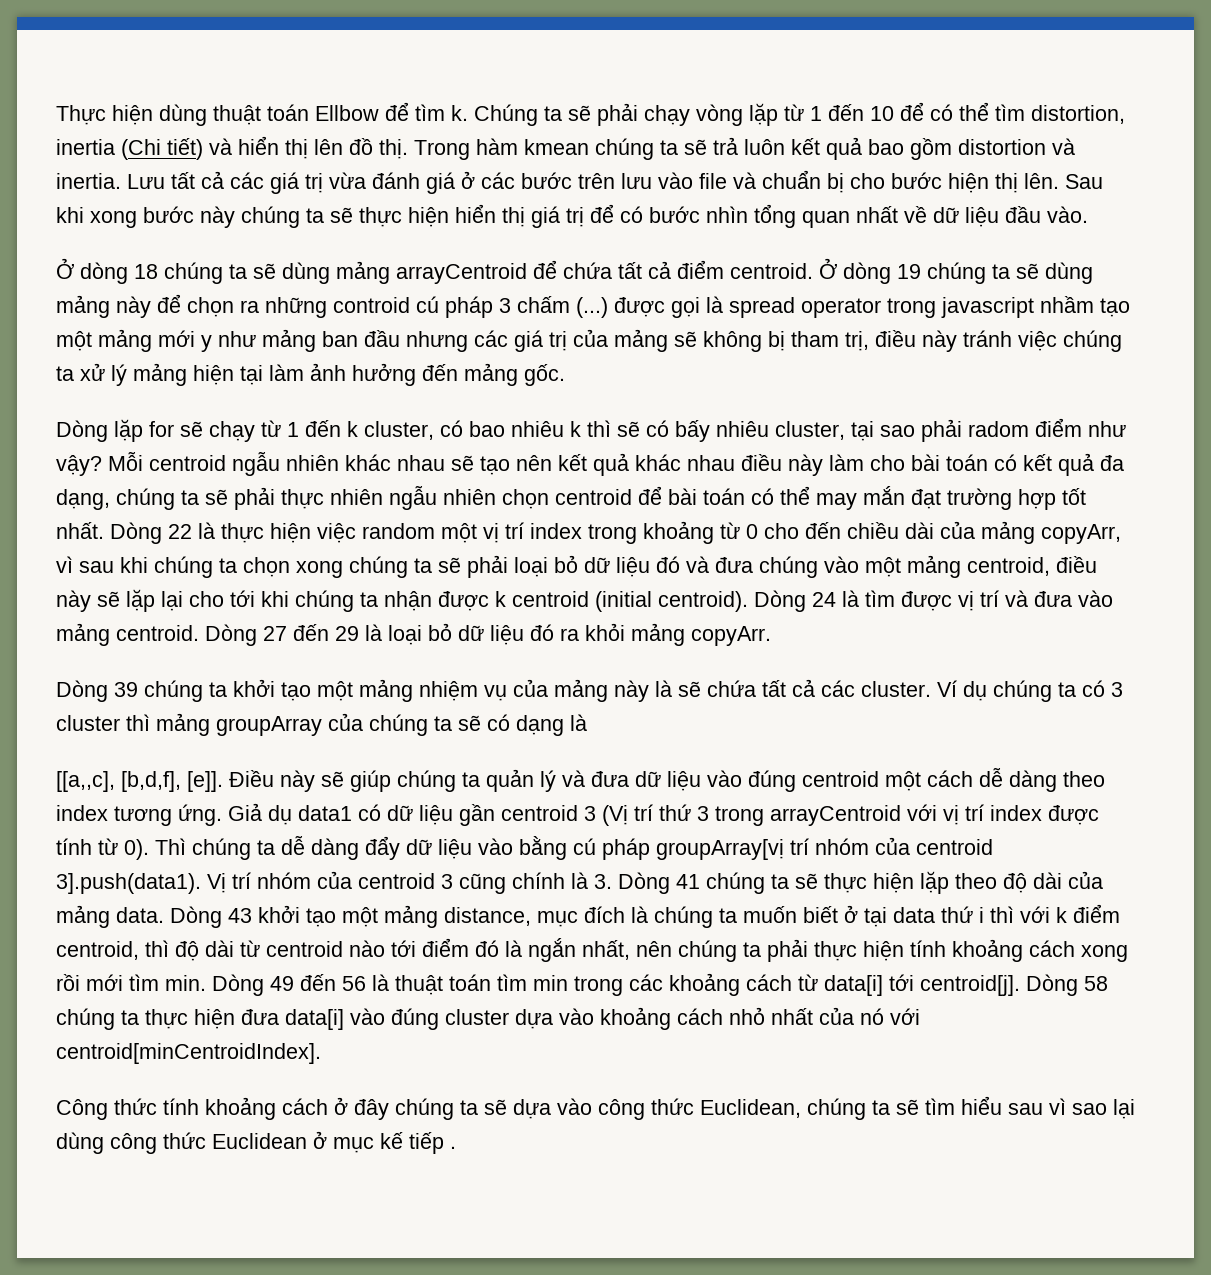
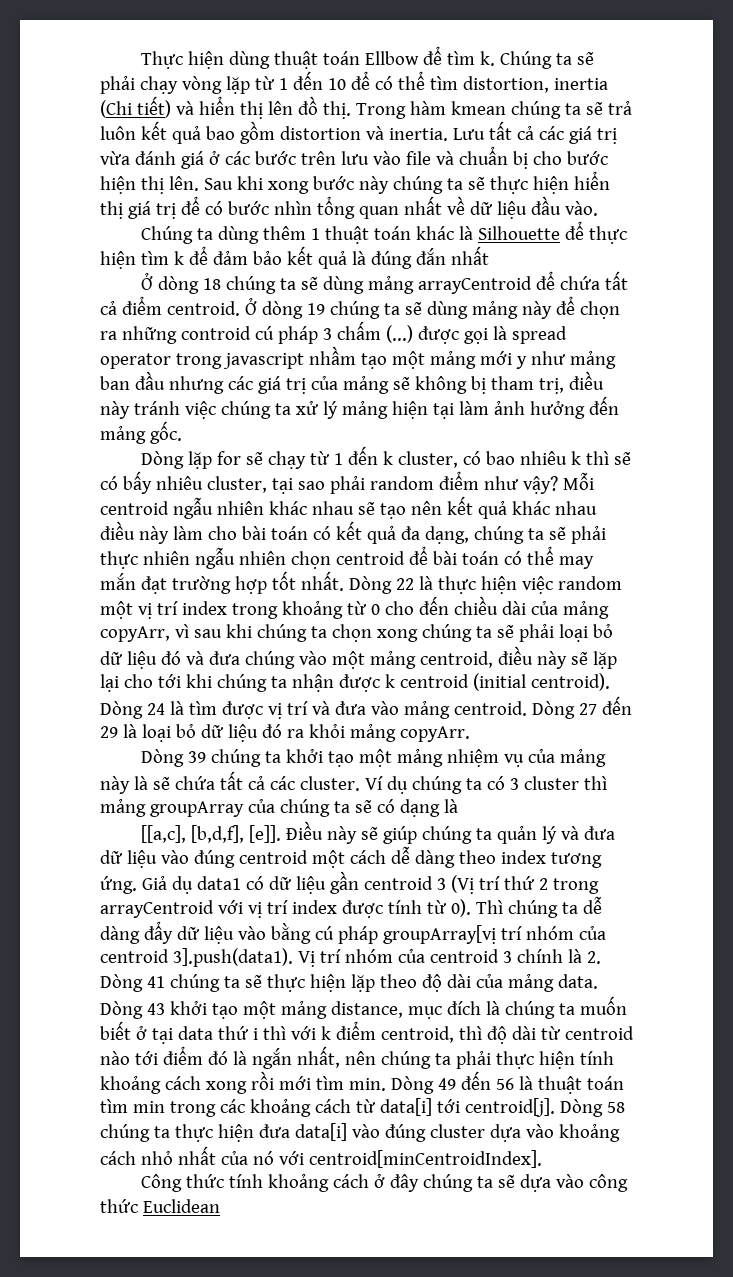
(1088, 214) none -> [141,221,628,244] [100,246,489,269] // Chúng ta dùng thêm 1 thuật toán khác là Silhouette để thực hiện tìm k để đảm bảo kết quả là đúng đắn nhất
[968,421,1029,437] radom -> [369,476,434,490] random
[56,771,115,792] [[a,,c], -> [141,825,187,843] [[a,c],
[697,806,709,821] 3 -> [538,878,548,890] 2
[459,873,506,894] cũng -> (512, 957) none
[594,874,612,889] 3. -> [586,951,601,964] 2.
[700,1096,1135,1120] [56,1131,456,1154] Euclidean, chúng ta sẽ tìm hiểu sau vì sao lại dùng công thức Euclidean ở mục kế tiếp . -> [142,1199,220,1213] Euclidean

